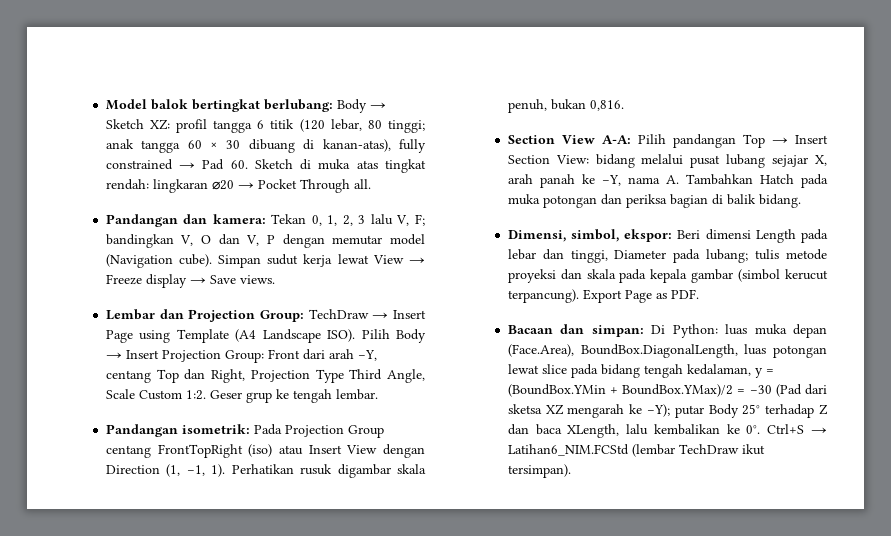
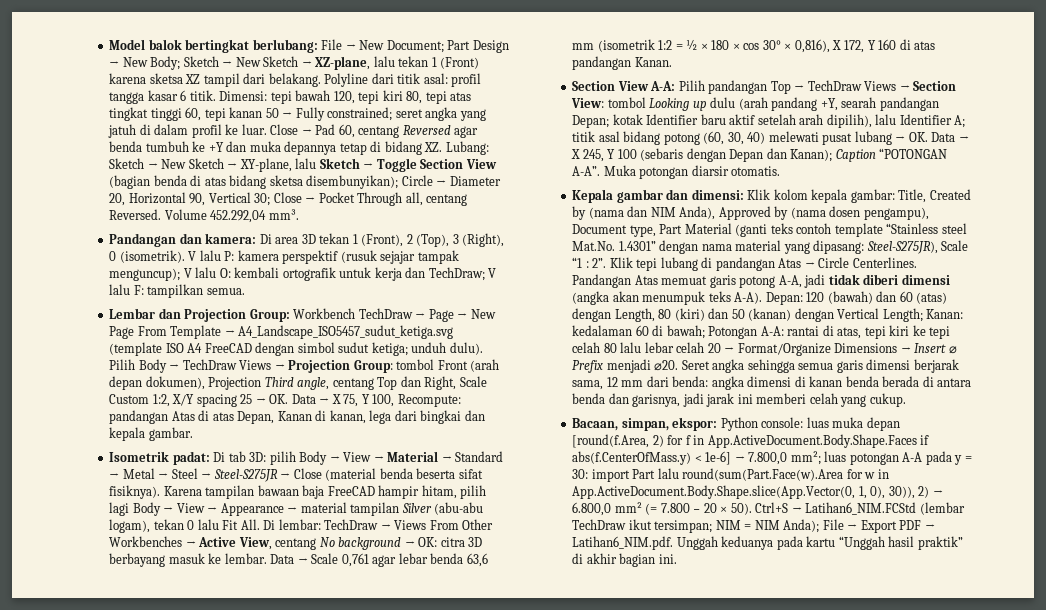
[336,99,386,113] [105,119,425,133] [105,139,426,153] [105,159,426,173] [105,179,371,193] [105,214,425,227] [105,234,425,248] [105,254,426,268] [105,274,275,288] Body → Sketch XZ: profil tangga 6 titik (120 lebar, 80 tinggi; anak tangga 60 × 30 dibuang di kanan-atas), fully constrained → Pad 60. Sketch di muka atas tingkat rendah: lingkaran ⌀20 → Pocket Through all. // Pandangan dan kamera: Tekan 0, 1, 2, 3 lalu V, F; bandingkan V, O dan V, P dengan memutar model (Navigation cube). Simpan sudut kerja lewat View → Freeze display → Save views. -> [321,39,509,53] [109,56,480,70] [109,73,482,87] [109,90,472,104] [109,107,486,121] [108,124,479,138] [109,141,489,155] [109,158,497,172] [109,175,501,189] [109,192,468,206] [109,209,299,223] [109,233,505,247] [109,250,459,264] [109,267,497,281] [109,284,245,298] File → New Document; Part Design → New Body; Sketch → New Sketch → XZ-plane, lalu tekan 1 (Front) karena sketsa XZ tampil dari belakang. Polyline dari titik asal: profil tangga kasar 6 titik. Dimensi: tepi bawah 120, tepi kiri 80, tepi atas tingkat tinggi 60, tepi kanan 50 → Fully constrained; seret angka yang jatuh di dalam profil ke luar. Close → Pad 60, centang Reversed agar benda tumbuh ke +Y dan muka depannya tetap di bidang XZ. Lubang: Sketch → New Sketch → XY-plane, lalu Sketch → Toggle Section View (bagian benda di atas bidang sketsa disembunyikan); Circle → Diameter 20, Horizontal 90, Vertical 30; Close → Pocket Through all, centang Reversed. Volume 452.292,04 mm³. // Pandangan dan kamera: Di area 3D tekan 1 (Front), 2 (Top), 3 (Right), 0 (isometrik). V lalu P: kamera perspektif (rusuk sejajar tampak menguncup); V lalu O: kembali ortografik untuk kerja dan TechDraw; V lalu F: tampilkan semua.
[308,309,426,319] [105,329,426,343] [105,349,377,363] [105,369,425,383] [105,389,378,403] [105,424,384,438] [105,444,425,458] [105,464,426,478] [507,99,624,113] TechDraw → Insert Page using Template (A4 Landscape ISO). Pilih Body → Insert Projection Group: Front dari arah −Y, centang Top dan Right, Projection Type Third Angle, Scale Custom 1:2. Geser grup ke tengah lembar. // Pandangan isometrik: Pada Projection Group centang FrontTopRight (iso) atau Insert View dengan Direction (1, −1, 1). Perhatikan rusuk digambar skala penuh, bukan 0,816. -> [293,308,496,322] [109,325,454,339] [109,342,483,356] [109,359,500,373] [109,376,487,390] [109,394,462,407] [109,410,485,424] [109,427,193,441] [109,451,504,465] [109,468,483,482] [109,485,487,499] [109,502,484,516] [109,519,494,533] [109,536,483,550] [109,553,488,567] [572,39,936,53] [572,56,672,70] Workbench TechDraw → Page → New Page From Template → A4_Landscape_ISO5457_sudut_ketiga.svg (template ISO A4 FreeCAD dengan simbol sudut ketiga; unduh dulu). Pilih Body → TechDraw Views → Projection Group: tombol Front (arah depan dokumen), Projection Third angle, centang Top dan Right, Scale Custom 1:2, X/Y spacing 25 → OK. Data → X 75, Y 100, Recompute: pandangan Atas di atas Depan, Kanan di kanan, lega dari bingkai dan kepala gambar. // Isometrik padat: Di tab 3D: pilih Body → View → Material → Standard → Metal → Steel → Steel-S275JR → Close (material benda beserta sifat fisiknya). Karena tampilan bawaan baja FreeCAD hampir hitam, pilih lagi Body → View → Appearance → material tampilan Silver (abu-abu logam), tekan 0 lalu Fit All. Di lembar: TechDraw → Views From Other Workbenches → Active View, centang No background → OK: citra 3D berbayang masuk ke lembar. Data → Scale 0,761 agar lebar benda 63,6 mm (isometrik 1:2 = ½ × 180 × cos 30° × 0,816), X 172, Y 160 di atas pandangan Kanan.
[795,135,828,144] [507,154,827,168] [507,174,828,188] [507,194,801,208] [507,229,828,243] [507,249,827,263] [507,269,828,283] [507,289,699,303] [507,324,827,338] [507,344,827,358] [507,364,774,378] [507,384,827,397] [507,404,828,418] [507,424,761,438] Insert Section View: bidang melalui pusat lubang sejajar X, arah panah ke −Y, nama A. Tambahkan Hatch pada muka potongan dan periksa bagian di balik bidang. // Dimensi, simbol, ekspor: Beri dimensi Length pada lebar dan tinggi, Diameter pada lubang; tulis metode proyeksi dan skala pada kepala gambar (simbol kerucut terpancung). Export Page as PDF. // Bacaan dan simpan: Di Python: luas muka depan (Face.Area), BoundBox.DiagonalLength, luas potongan lewat slice pada bidang tengah kedalaman, y = (BoundBox.YMin + BoundBox.YMax)/2 = −30 (Pad dari sketsa XZ mengarah ke −Y); putar Body 25° terhadap Z dan baca XLength, lalu kembalikan ke 0°. -> [807,80,957,91] [571,97,939,111] [572,114,966,128] [572,131,970,145] [571,148,948,162] [572,165,781,179] [572,189,971,203] [572,206,929,220] [572,223,967,237] [572,240,969,254] [572,257,917,271] [572,274,950,288] [572,291,948,305] [572,308,964,322] [572,325,951,339] [572,342,957,356] [572,359,959,373] [572,376,972,390] [572,393,906,407] [572,417,900,431] [572,434,930,448] [572,451,972,465] [572,468,889,482] [572,485,943,499] [572,502,752,516] TechDraw Views → Section View: tombol Looking up dulu (arah pandang +Y, searah pandangan Depan; kotak Identifier baru aktif setelah arah dipilih), lalu Identifier A; titik asal bidang potong (60, 30, 40) melewati pusat lubang → OK. Data → X 245, Y 100 (sebaris dengan Depan dan Kanan); Caption “POTONGAN A-A”. Muka potongan diarsir otomatis. // Kepala gambar dan dimensi: Klik kolom kepala gambar: Title, Created by (nama dan NIM Anda), Approved by (nama dosen pengampu), Document type, Part Material (ganti teks contoh template “Stainless steel Mat.No. 1.4301” dengan nama material yang dipasang: Steel-S275JR), Scale “1 : 2”. Klik tepi lubang di pandangan Atas → Circle Centerlines. Pandangan Atas memuat garis potong A-A, jadi tidak diberi dimensi (angka akan menumpuk teks A-A). Depan: 120 (bawah) dan 60 (atas) dengan Length, 80 (kiri) dan 50 (kanan) dengan Vertical Length; Kanan: kedalaman 60 di bawah; Potongan A-A: rantai di atas, tepi kiri ke tepi celah 80 lalu lebar celah 20 → Format/Organize Dimensions → Insert ⌀ Prefix menjadi ⌀20. Seret angka sehingga semua garis dimensi berjarak sama, 12 mm dari benda: angka dimensi di kanan benda berada di antara benda dan garisnya, jadi jarak ini memberi celah yang cukup. // Bacaan, simpan, ekspor: Python console: luas muka depan [round(f.Area, 2) for f in App.ActiveDocument.Body.Shape.Faces if abs(f.CenterOfMass.y) < 1e-6] → 7.800,0 mm²; luas potongan A-A pada y = 30: import Part lalu round(sum(Part.Face(w).Area for w in App.ActiveDocument.Body.Shape.slice(App.Vector(0, 1, 0), 30)), 2) → 6.800,0 mm² (= 7.800 − 20 × 50).
[507,464,571,478] tersimpan). -> [654,519,935,533] [572,536,963,550] [572,553,677,567] tersimpan; NIM = NIM Anda); File → Export PDF → Latihan6_NIM.pdf. Unggah keduanya pada kartu “Unggah hasil praktik” di akhir bagian ini.

